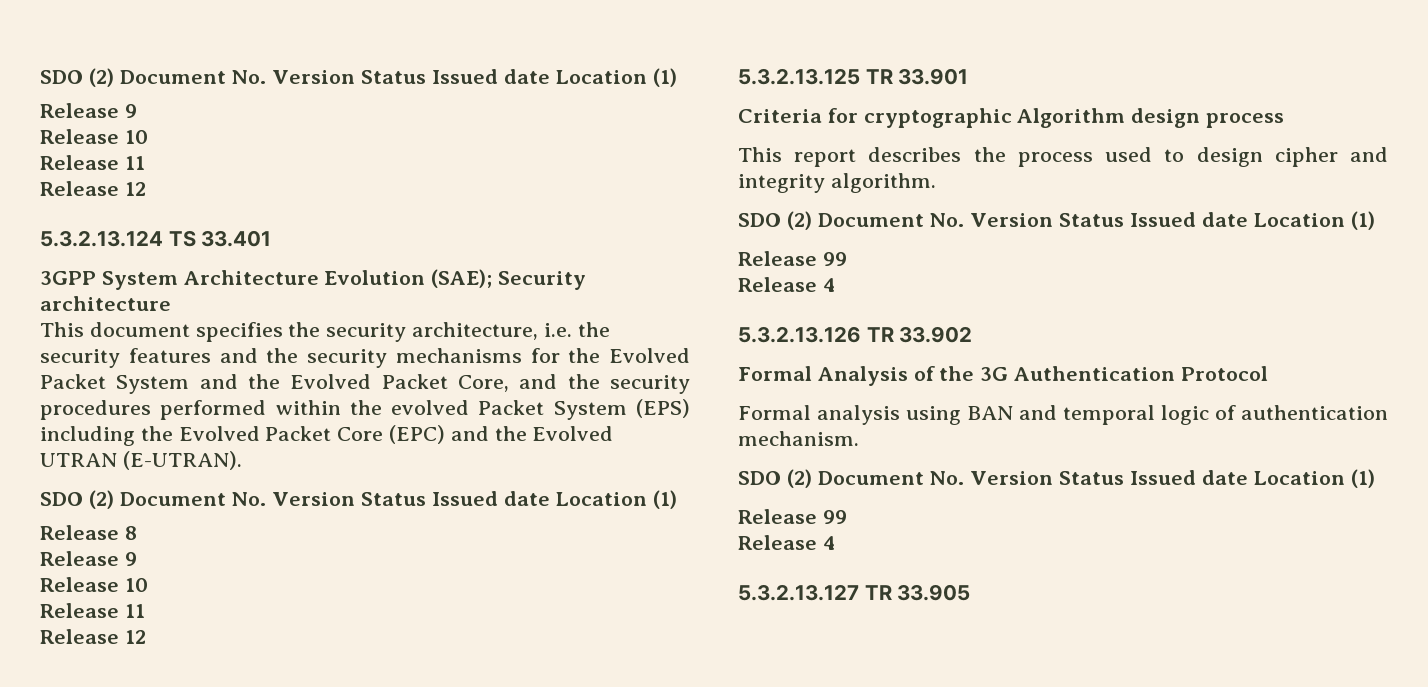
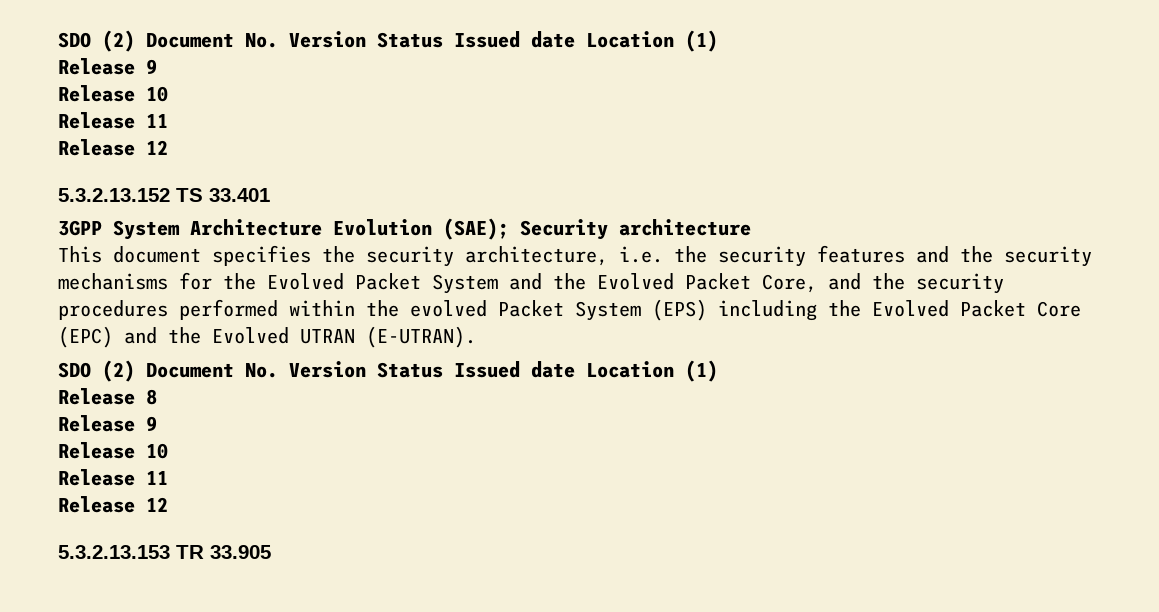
[40,230,163,247] 5.3.2.13.124 -> [58,188,170,202] 5.3.2.13.152
[738,68,969,85] [738,108,1285,128] [738,147,1388,167] [738,173,936,193] [738,211,1376,230] [738,251,847,266] [738,277,835,292] [738,326,973,343] [738,366,1268,386] [738,405,1388,425] [738,431,859,446] [738,469,1376,488] [738,509,847,524] [738,535,835,550] [738,584,859,601] 5.3.2.13.125 TR 33.901 // Criteria for cryptographic Algorithm design process // This report describes the process used to design cipher and integrity algorithm. // SDO (2) Document No. Version Status Issued date Location (1) // Release 99 // Release 4 // 5.3.2.13.126 TR 33.902 // Formal Analysis of the 3G Authentication Protocol // Formal analysis using BAN and temporal logic of authentication mechanism. // SDO (2) Document No. Version Status Issued date Location (1) // Release 99 // Release 4 // 5.3.2.13.127 -> [58,545,170,559] 5.3.2.13.153

